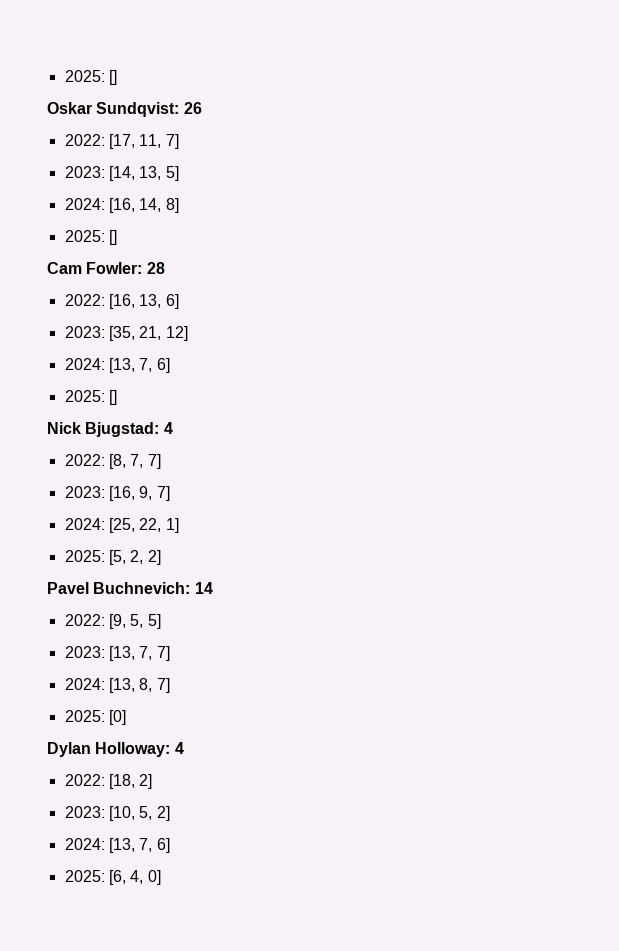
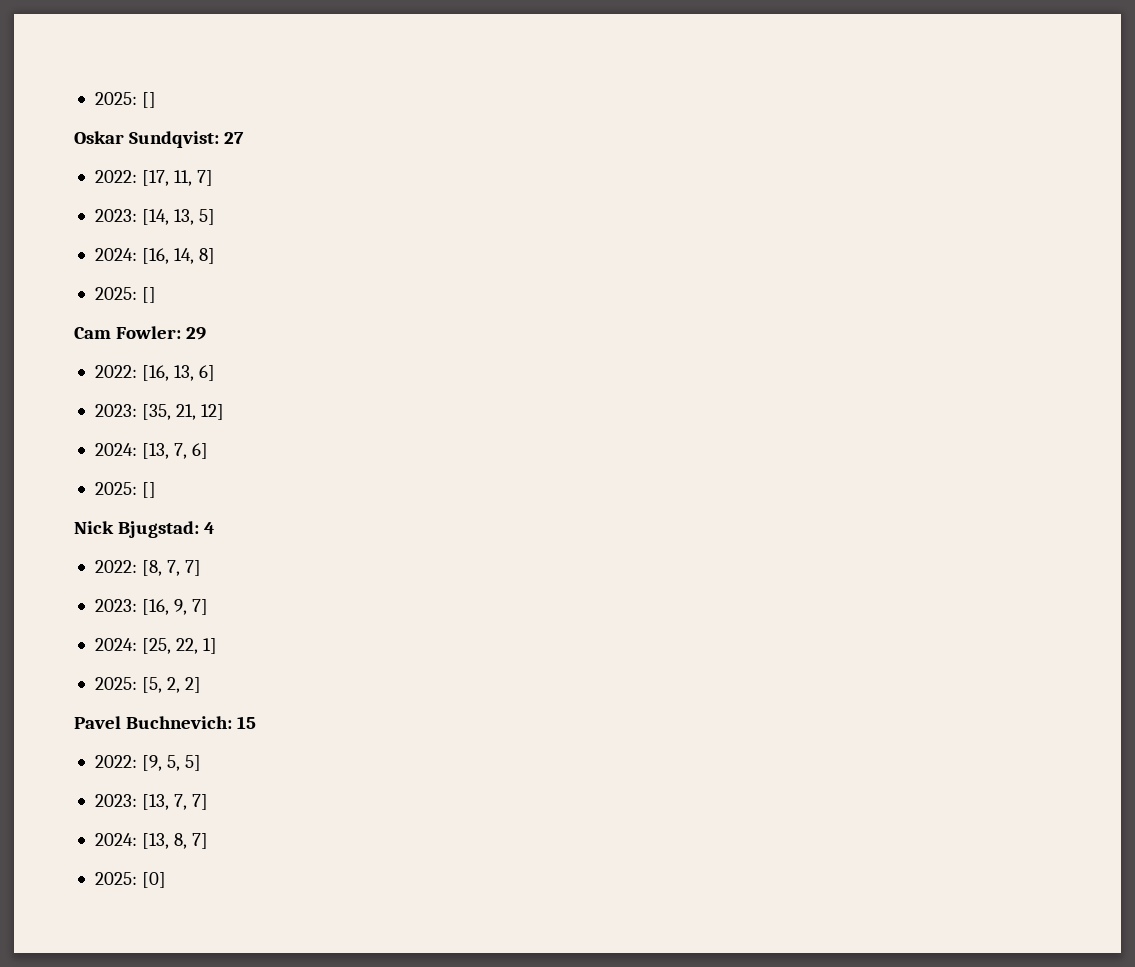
[183,102,202,114] 26 -> [224,132,245,144] 27
[146,262,165,274] 28 -> [186,327,207,340] 29
[194,582,213,594] 14 -> [237,716,257,729] 15
[47,742,184,757] [64,774,153,789] [64,806,170,821] [64,838,170,853] [64,870,161,885] // Dylan Holloway: 4 // 2022: [18, 2] // 2023: [10, 5, 2] // 2024: [13, 7, 6] // 2025: [6, 4, 0] -> (167, 880) none

